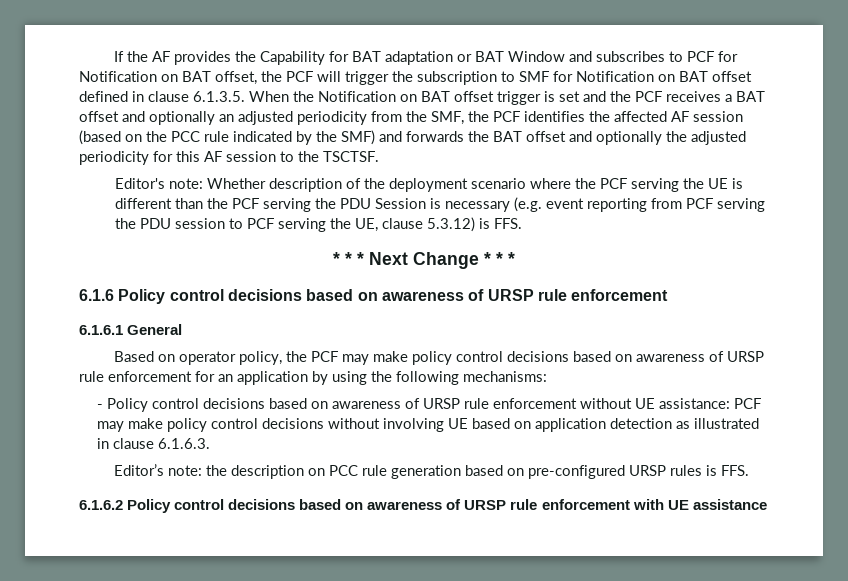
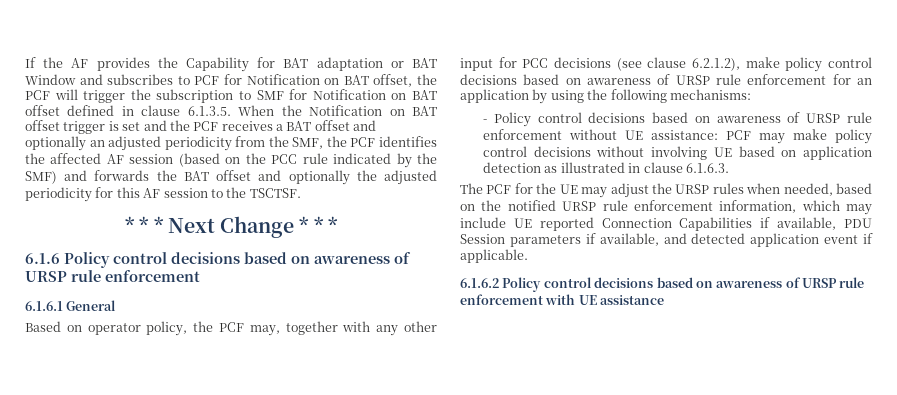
[114,178,743,192] [114,197,765,212] [114,217,522,232] // Editor's note: Whether description of the deployment scenario where the PCF serving the UE is different than the PCF serving the PDU Session is necessary (e.g. event reporting from PCF serving the PDU session to PCF serving the UE, clause 5.3.12) is FFS. -> (301, 193) none
[341,354,369,365] may -> [249,321,438,336] [460,57,740,71] may, together with any other input for PCC decisions (see clause 6.2.1.2),
[113,464,749,479] Editor’s note: the description on PCC rule generation based on pre-configured URSP rules is FFS. -> [460,183,872,198] [460,200,872,215] [460,217,872,231] [460,233,873,247] [460,249,528,263] The PCF for the UE may adjust the URSP rules when needed, based on the notified URSP rule enforcement information, which may include UE reported Connection Capabilities if available, PDU Session parameters if available, and detected application event if applicable.

